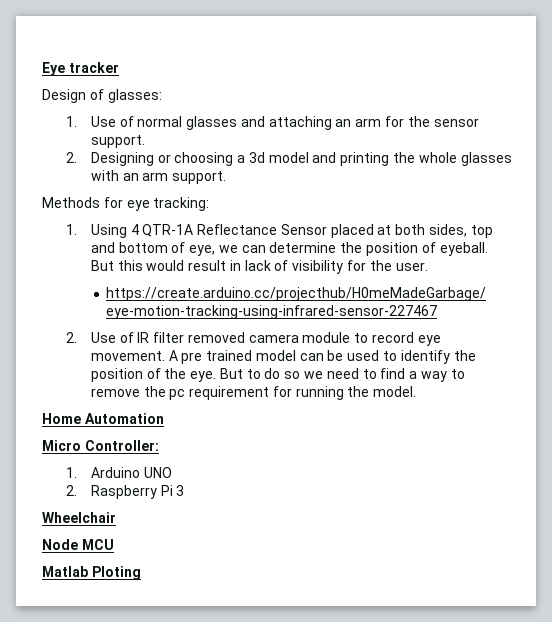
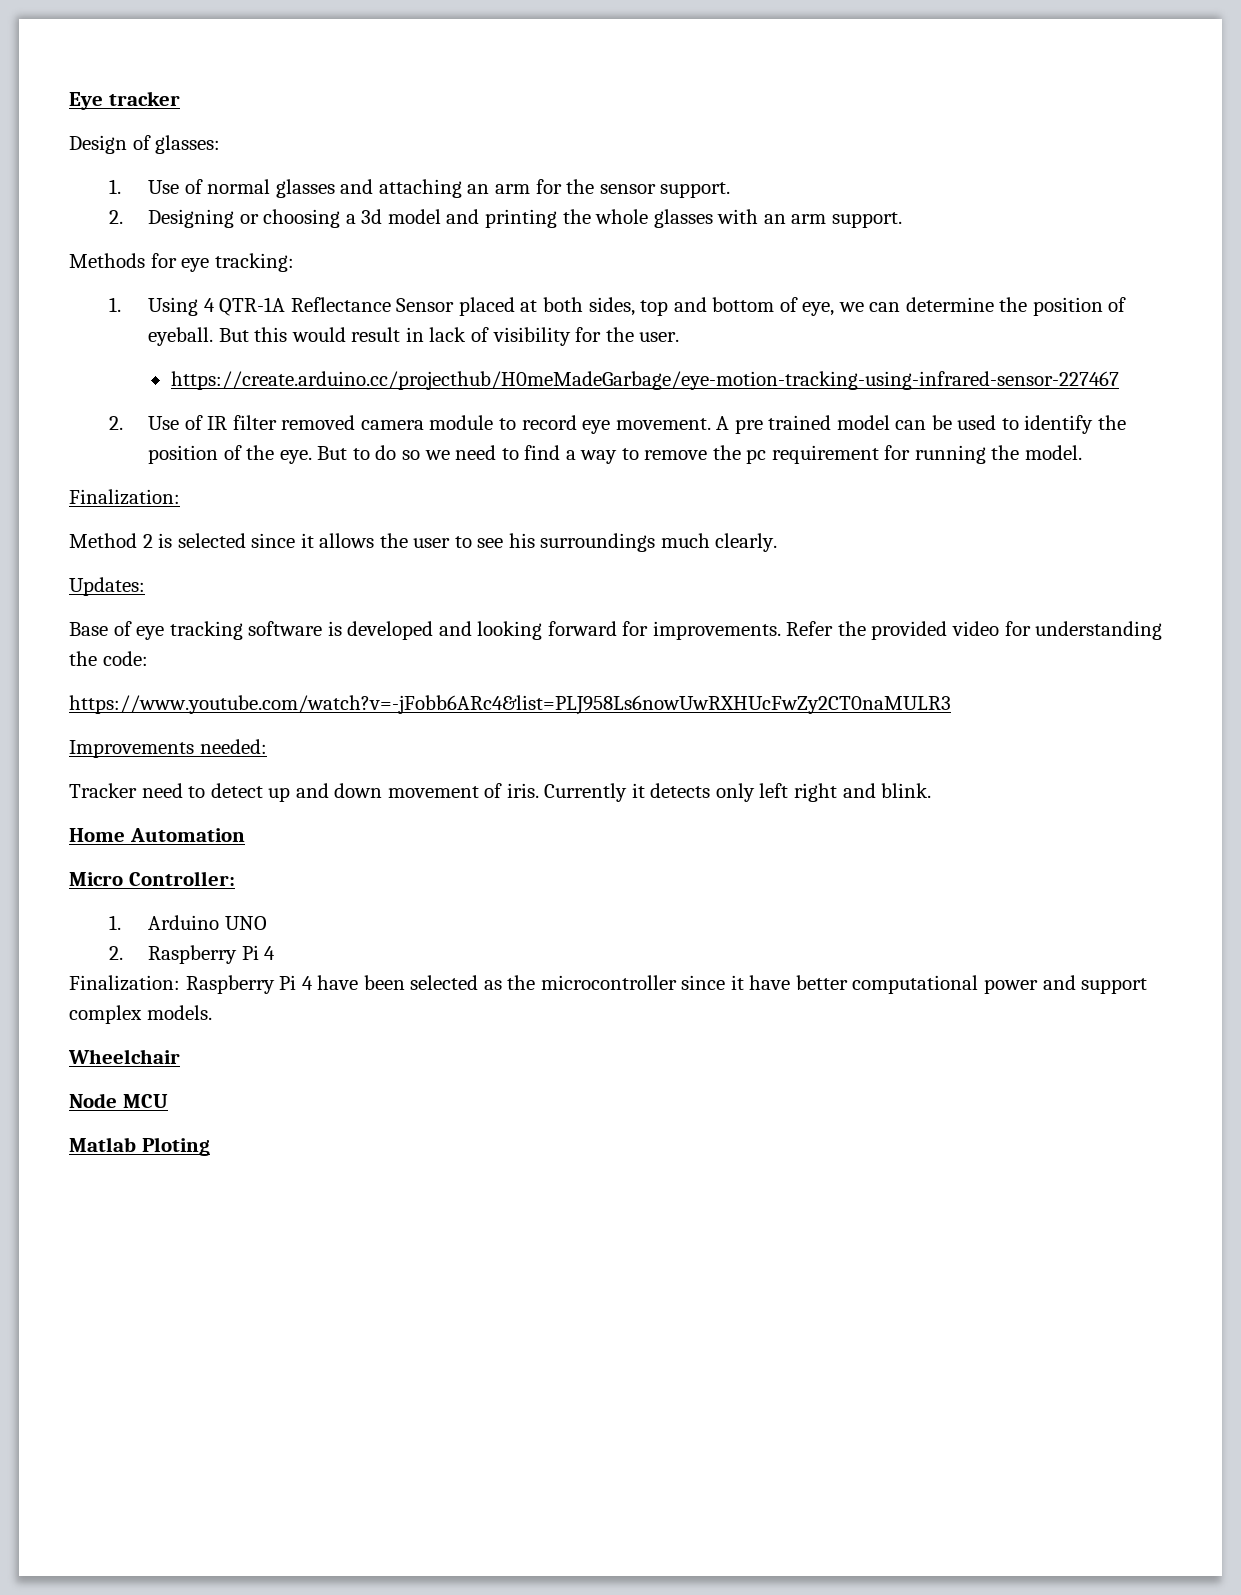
(417, 391) none -> [69,489,180,505] [69,533,778,552] [69,577,145,596] [69,621,1163,640] [69,651,148,666] [69,695,951,715] [69,739,267,758] [69,783,932,802] // Finalization: // Method 2 is selected since it allows the user to see his surroundings much clearly. // Updates: // Base of eye tracking software is developed and looking forward for improvements. Refer the provided video for understanding the code: // https://www.youtube.com/watch?v=-jFobb6ARc4&list=PLJ958Ls6nowUwRXHUcFwZy2CT0naMULR3 // Improvements needed: // Tracker need to detect up and down movement of iris. Currently it detects only left right and blink.
[176,485,185,496] 3 -> [264,946,276,960] [69,975,1148,994] [69,1005,212,1024] 4 // Finalization: Raspberry Pi 4 have been selected as the microcontroller since it have better computational power and support complex models.

